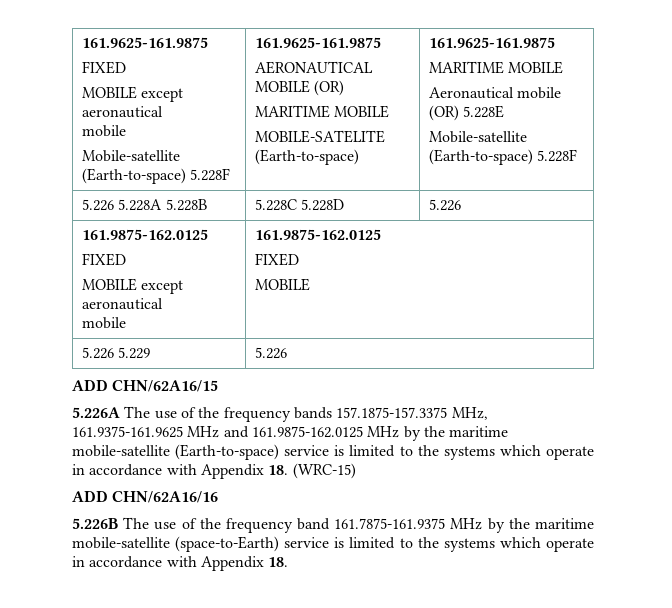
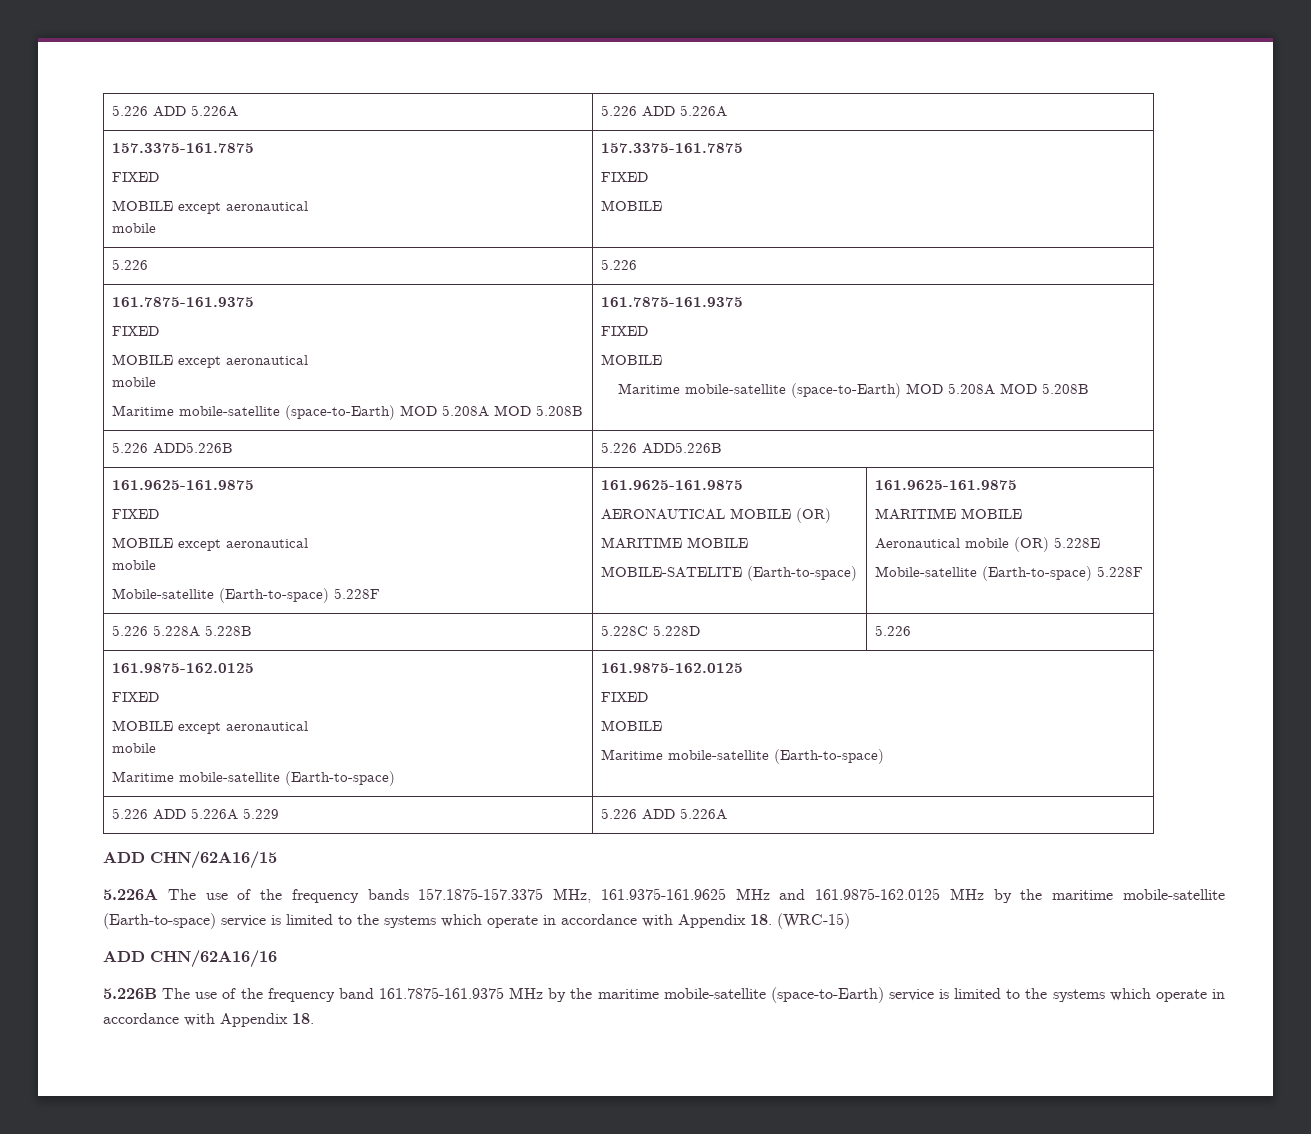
(82, 42) none -> [111,105,238,117] [600,105,727,117] [111,143,254,153] [111,172,159,182] [111,200,308,214] [111,223,156,233] [600,143,743,153] [600,172,648,182] [600,200,662,211] [111,259,148,270] [600,259,637,270] [111,297,254,307] [111,326,159,336] [111,354,308,368] [111,377,156,387] [111,405,583,420] [600,297,743,307] [600,326,648,336] [600,354,662,365] [618,383,1090,398] [111,442,233,454] [600,442,722,454] 5.226 ADD 5.226A | 5.226 ADD 5.226A // 157.3375-161.7875 // FIXED // MOBILE except aeronautical // mobile | 157.3375-161.7875 // FIXED // MOBILE // 5.226 | 5.226 // 161.7875-161.9375 // FIXED // MOBILE except aeronautical // mobile // Maritime mobile-satellite (space-to-Earth) MOD 5.208A MOD 5.208B | 161.7875-161.9375 // FIXED // MOBILE // Maritime mobile-satellite (space-to-Earth) MOD 5.208A MOD 5.208B // 5.226 ADD5.226B | 5.226 ADD5.226B //
[255,229,382,240] [255,253,300,266] [255,278,311,291] [82,347,115,359] | 161.9875-162.0125 // FIXED // MOBILE // 5.226 -> [111,771,395,786] [600,663,743,673] [600,692,648,702] [600,720,662,731] [600,749,884,764] [111,808,238,820] // Maritime mobile-satellite (Earth-to-space) | 161.9875-162.0125 // FIXED // MOBILE // Maritime mobile-satellite (Earth-to-space) // 5.226 ADD 5.226A
(288, 353) none -> [641,808,727,820] ADD 5.226A

